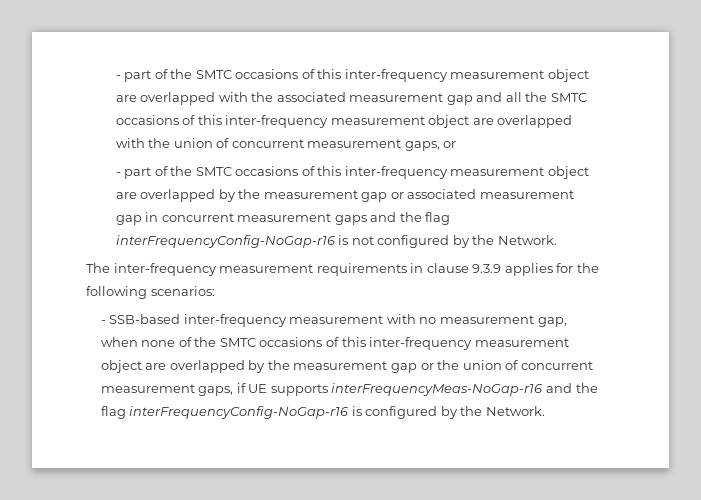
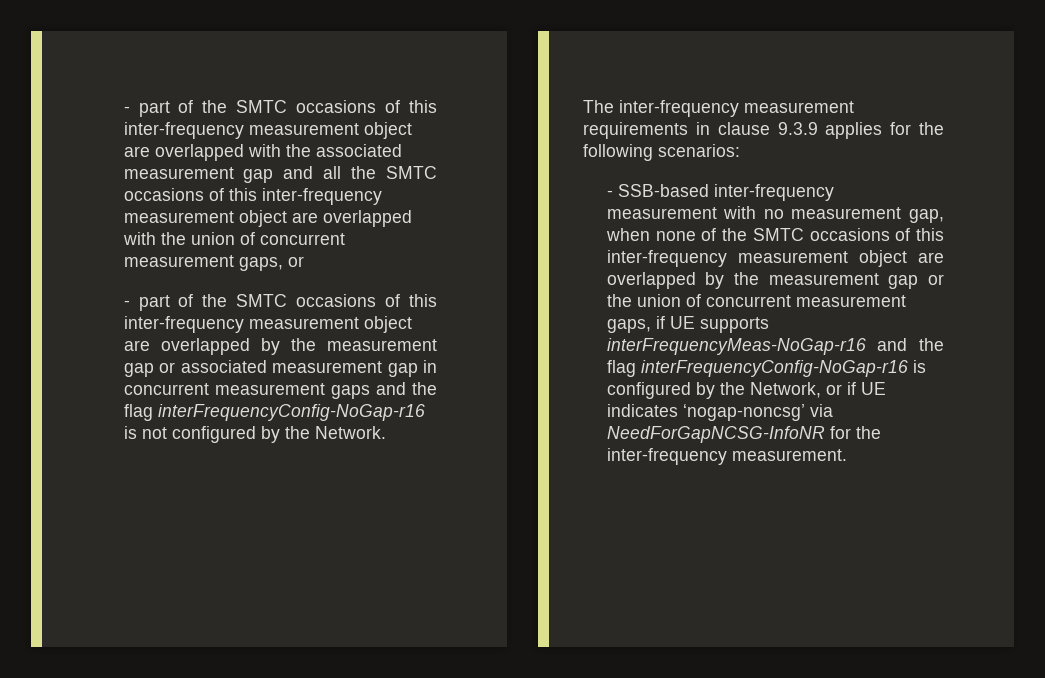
[485,406,545,416] Network. -> [749,382,886,398] [606,404,833,421] [606,426,881,443] [606,448,847,465] Network, or if UE indicates ‘nogap-noncsg’ via NeedForGapNCSG-InfoNR for the inter-frequency measurement.

